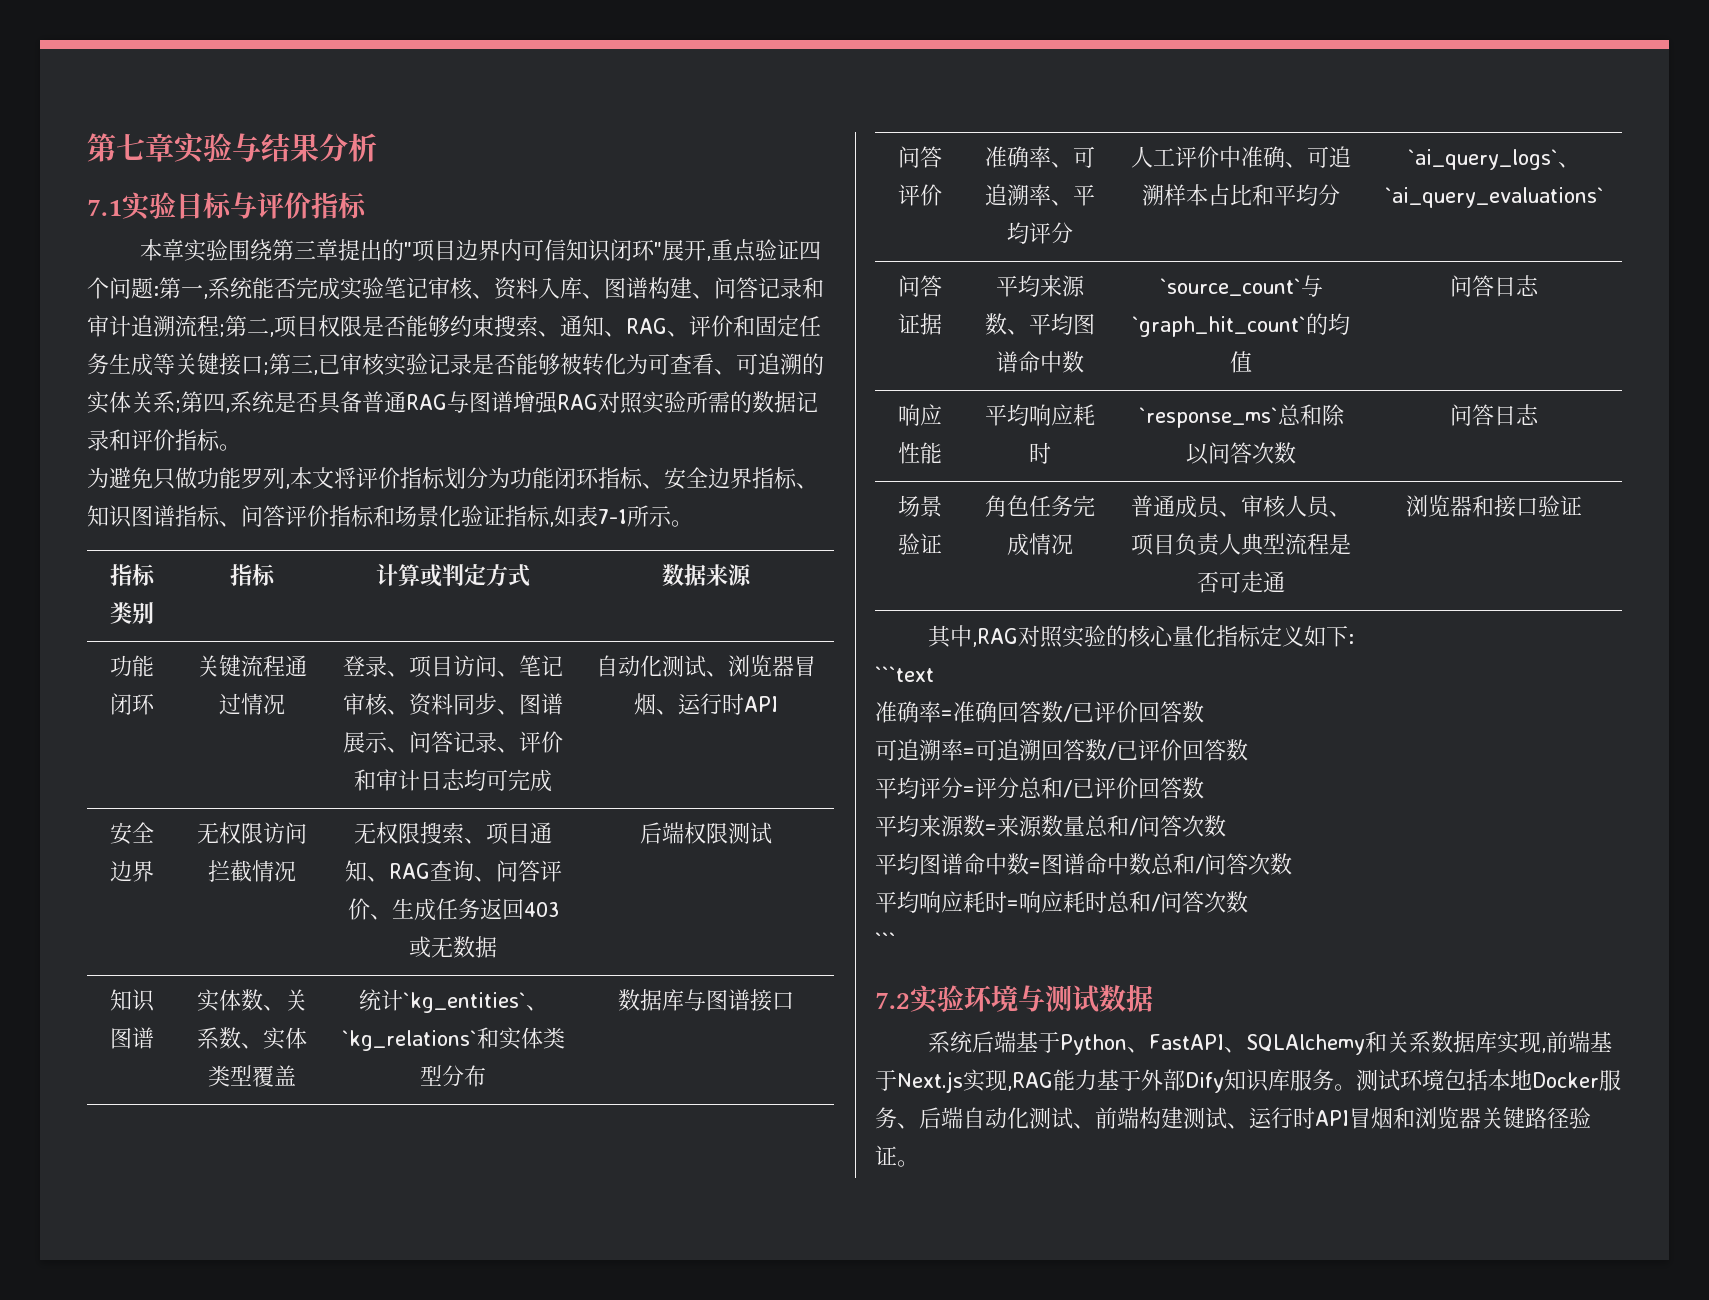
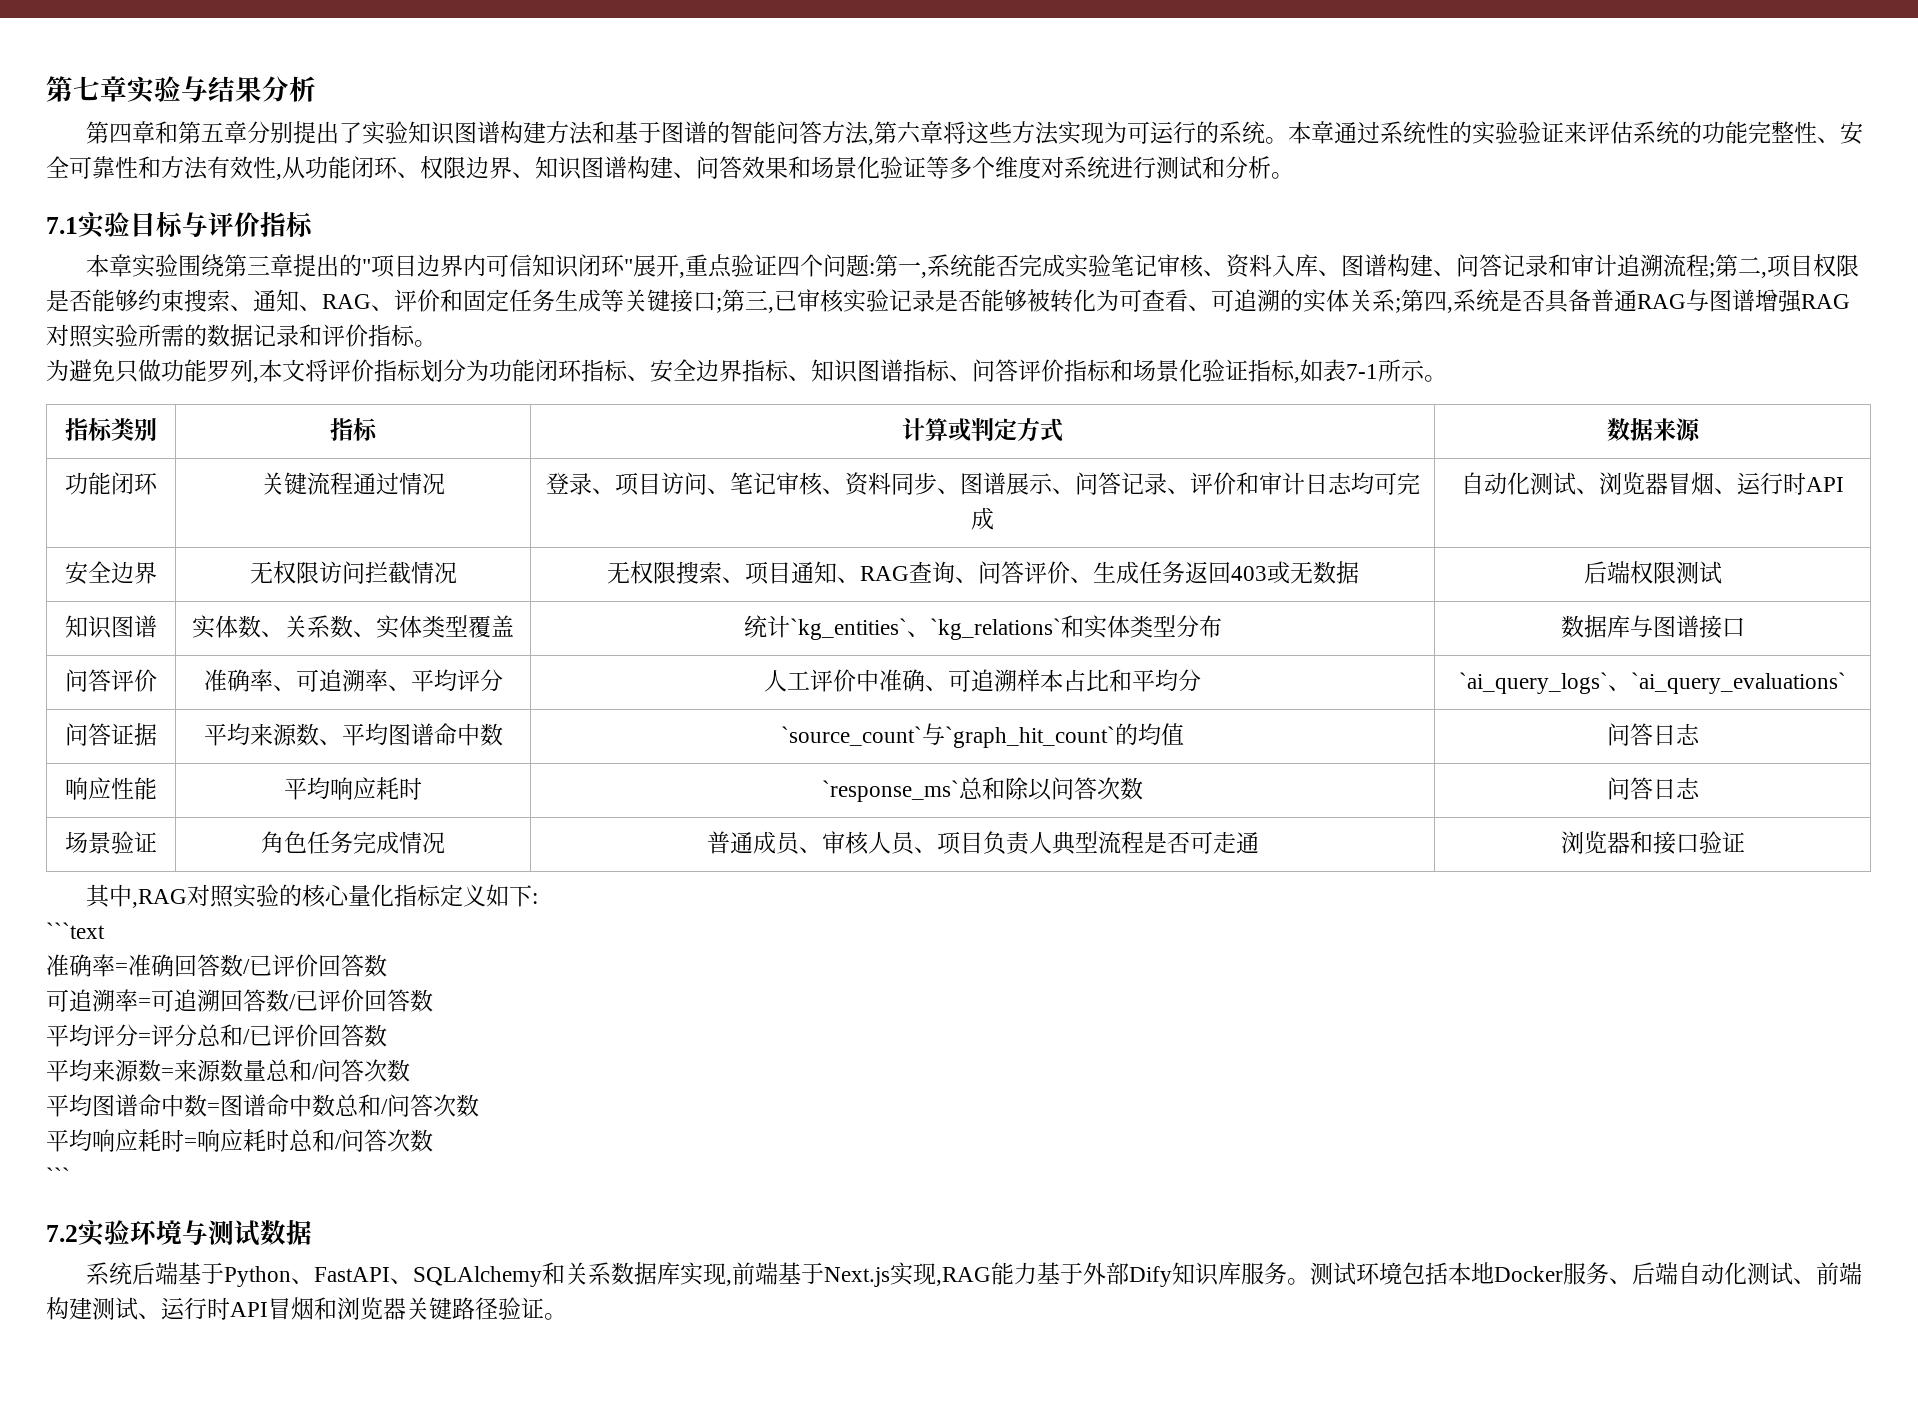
(377, 147) none -> [86,121,1864,145] [46,156,1294,180] // 第四章和第五章分别提出了实验知识图谱构建方法和基于图谱的智能问答方法,第六章将这些方法实现为可运行的系统。本章通过系统性的实验验证来评估系统的功能完整性、安全可靠性和方法有效性,从功能闭环、权限边界、知识图谱构建、问答效果和场景化验证等多个维度对系统进行测试和分析。

